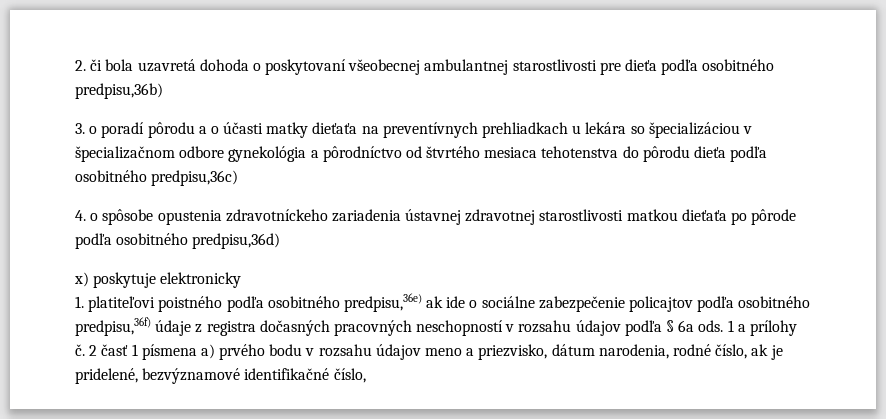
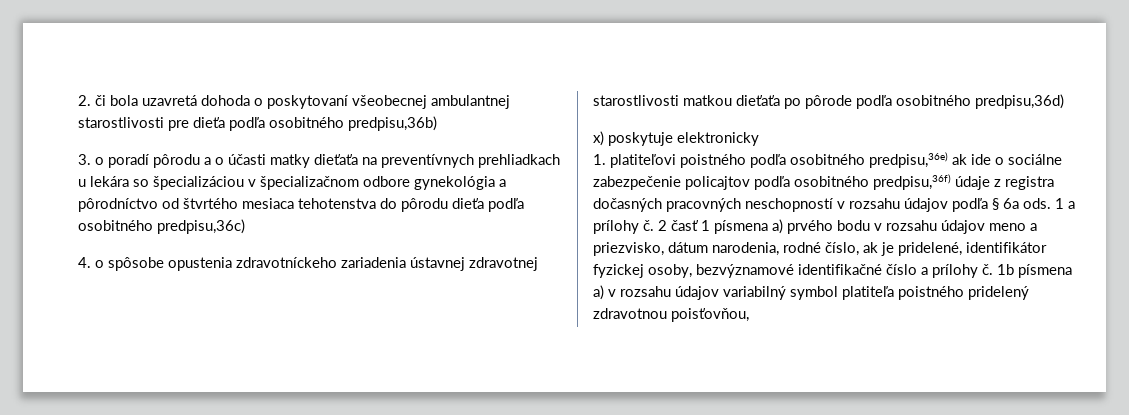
[142,368,366,384] bezvýznamové identifikačné číslo, -> [966,242,1047,253] [593,264,1072,278] [593,285,1029,300] [593,308,749,322] identifikátor fyzickej osoby, bezvýznamové identifikačné číslo a prílohy č. 1b písmena a) v rozsahu údajov variabilný symbol platiteľa poistného pridelený zdravotnou poisťovňou,

